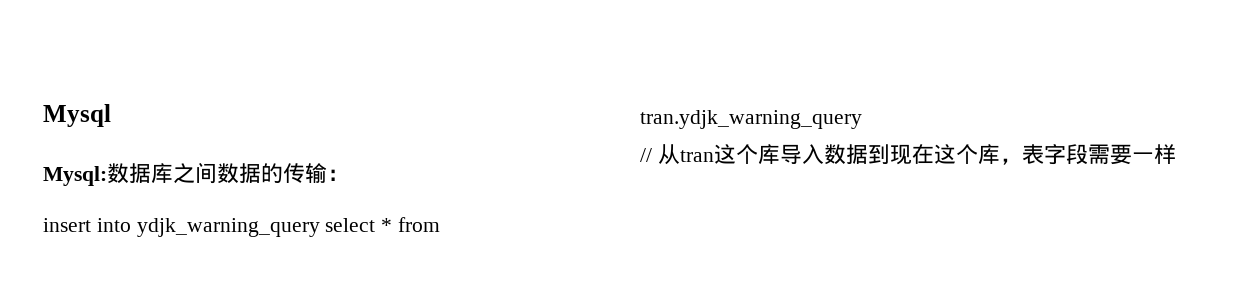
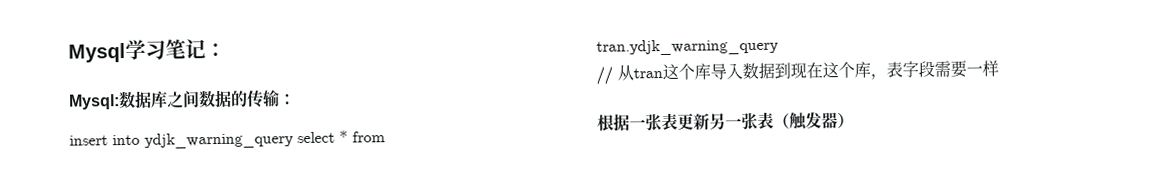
(111, 115) none -> [125,39,226,61] 学习笔记：
(1176, 154) none -> [597,111,854,132] // 根据一张表更新另一张表（触发器）

